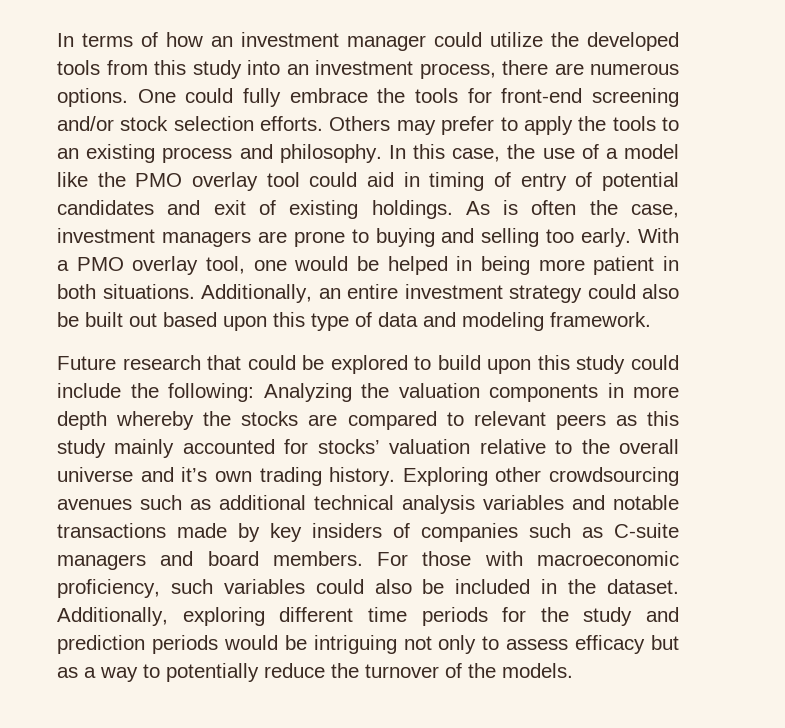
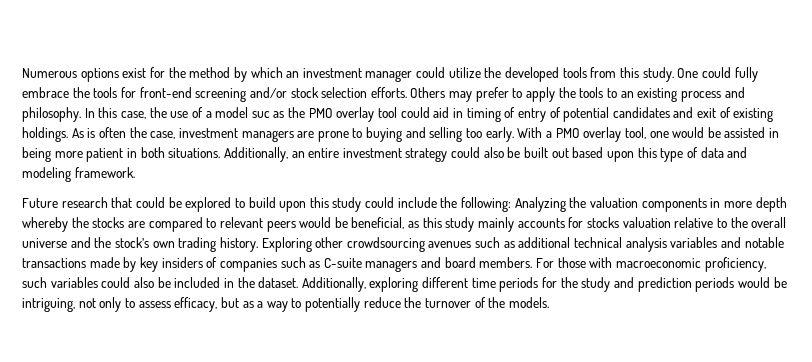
[57,32,203,47] In terms of how -> [22,67,283,82] Numerous options exist for the method by which
[192,60,679,79] [57,88,128,107] study into an investment process, there are numerous options. -> [642,67,674,82] study.
[57,172,88,187] like -> [251,111,285,118] suc as
[387,256,448,275] helped -> [724,127,766,138] assisted
(606, 422) none -> [299,217,405,229] would be beneficial,
[182,439,380,454] accounted for stocks’ -> [517,217,619,228] accounts for stocks
[181,467,208,482] it’s -> [94,237,149,248] the stock’s
[313,635,397,654] intriguing -> [22,298,75,312] intriguing,
[575,635,646,654] efficacy -> [174,297,218,312] efficacy,

